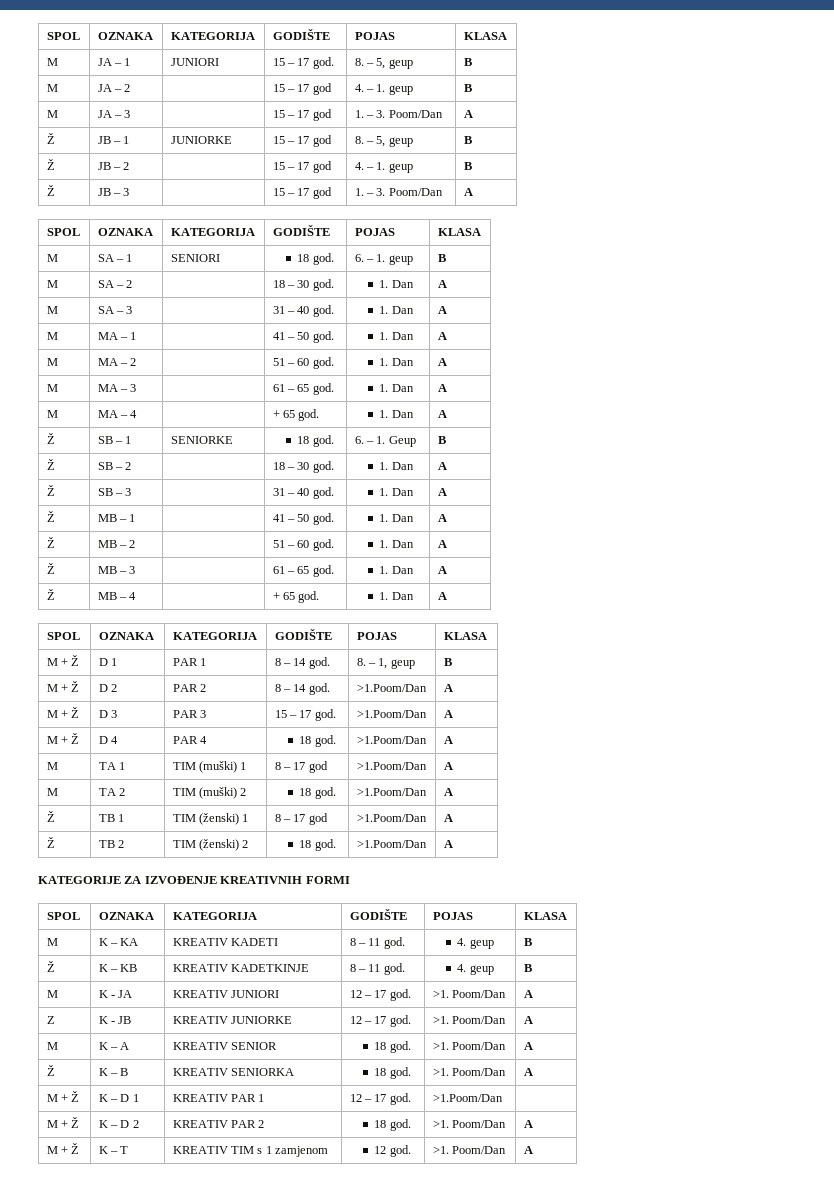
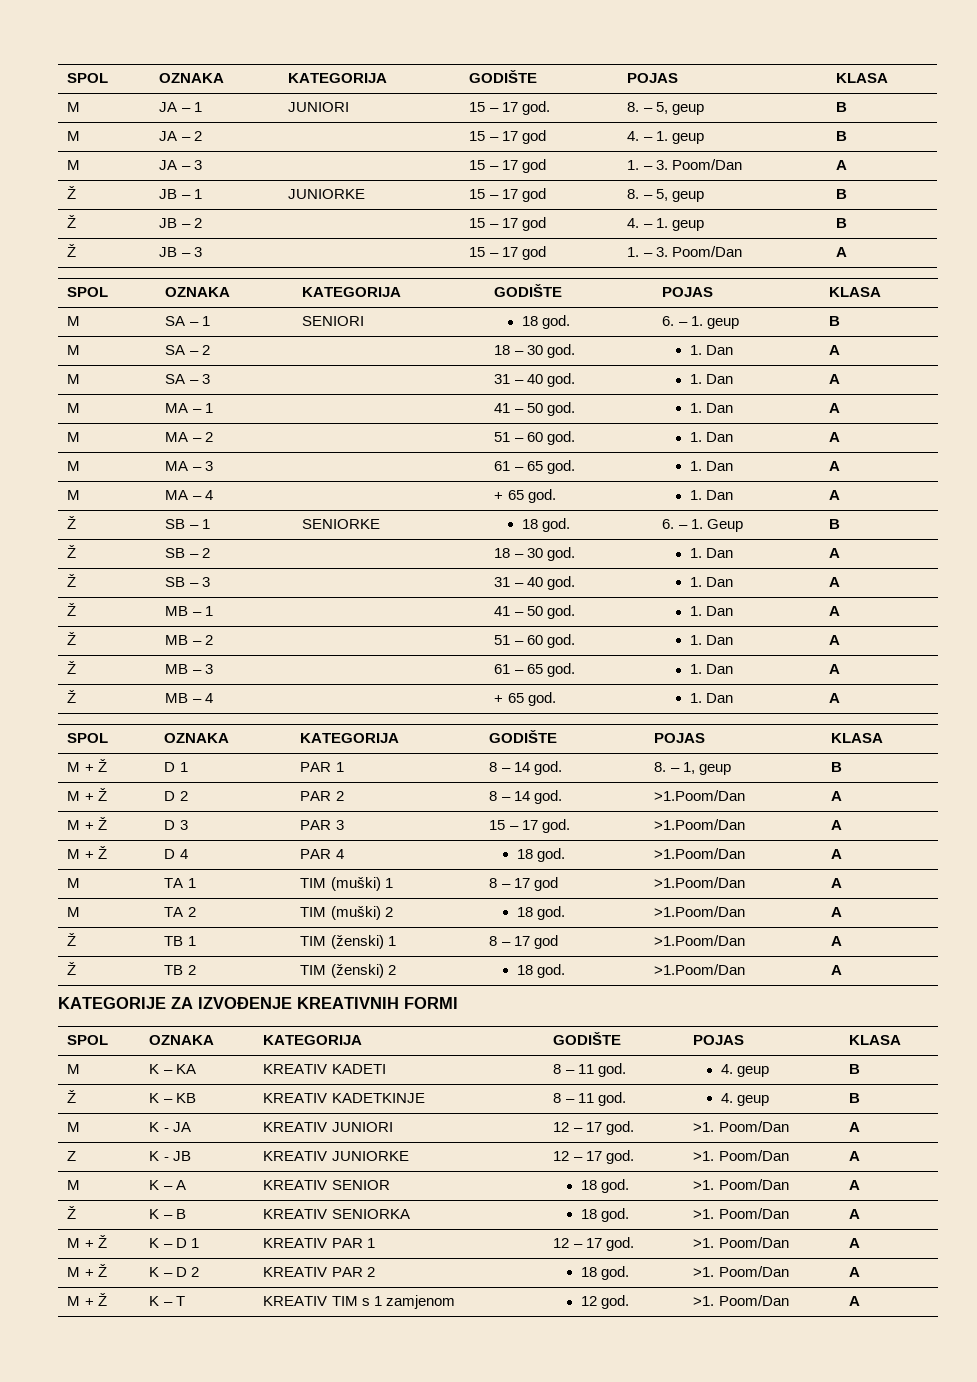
[432,1094,503,1102] >1.Poom/Dan | -> [693,1237,789,1248] [849,1238,861,1248] >1. Poom/Dan | A

